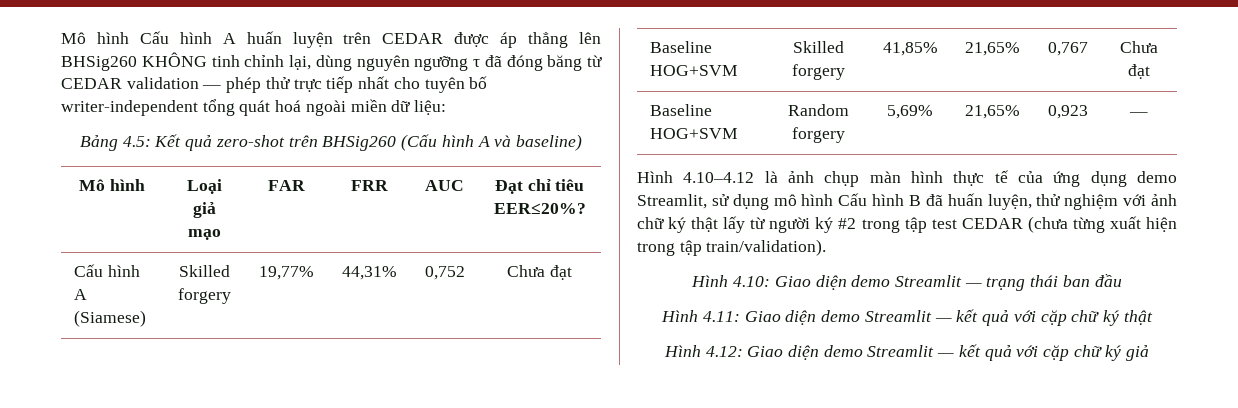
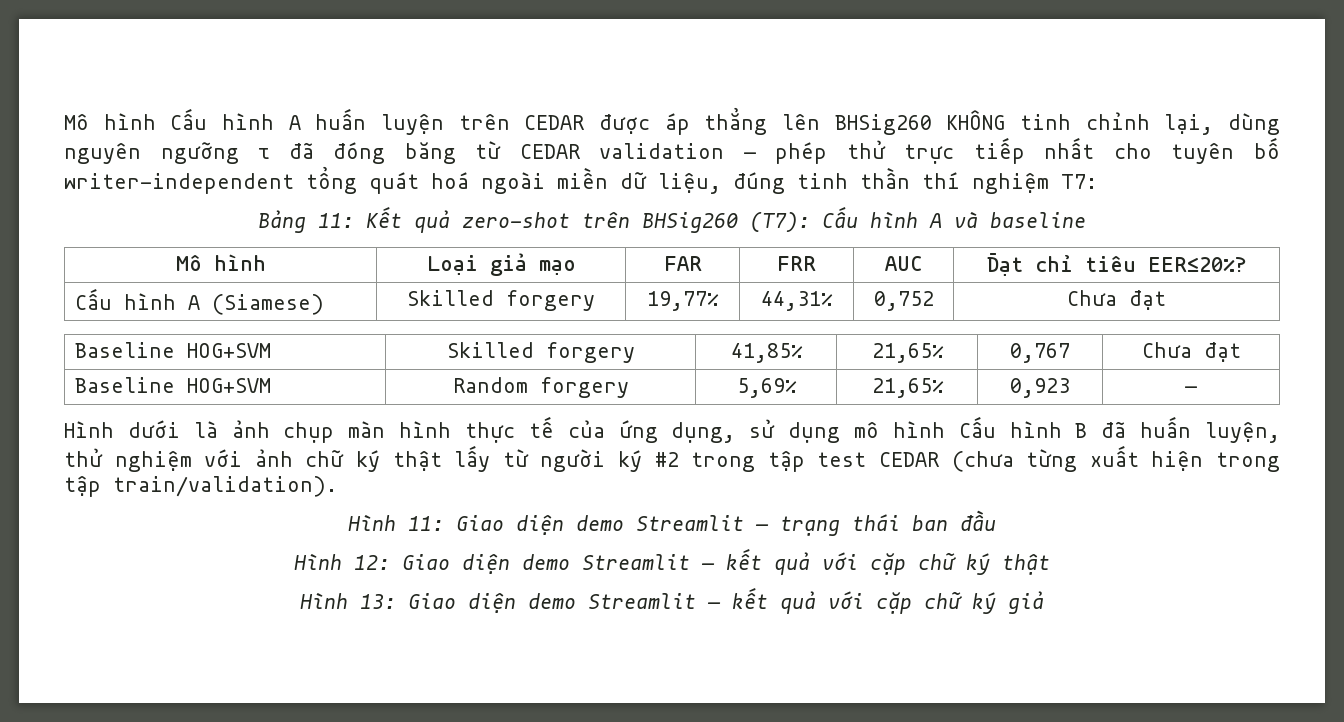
[414,100,447,115] liệu: -> [658,167,1097,194] liệu, đúng tinh thần thí nghiệm T7:
[122,136,151,147] 4.5: -> [318,213,354,228] 11:
[401,134,438,151] (Cấu -> [750,206,858,232] (T7): Cấu
[515,134,582,151] baseline) -> [990,212,1086,228] baseline
[683,172,755,183] 4.10–4.12 -> [127,420,180,438] dưới
[1090,171,1177,187] [637,194,707,209] dụng demo Streamlit, -> [671,422,736,443] dụng,
[733,276,771,287] 4.10: -> [408,516,444,531] 11:
[703,311,741,322] 4.11: -> [354,555,390,570] 12:
[705,346,743,357] 4.12: -> [360,594,396,609] 13:

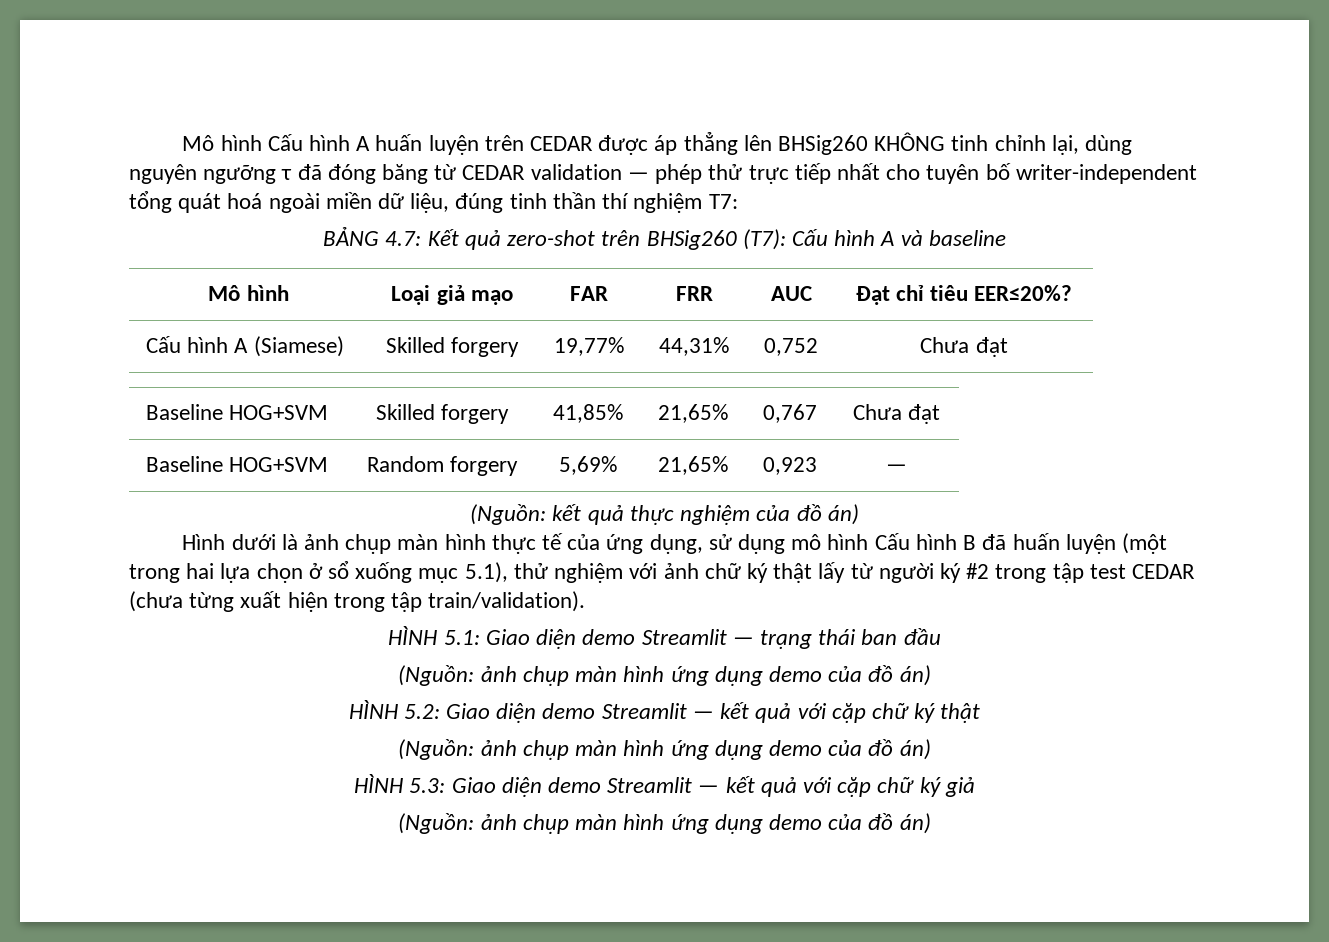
[258,210,354,233] Bảng 11: -> [323,227,422,246] BẢNG 4.7:
(1197, 389) none -> [470,504,859,525] // (Nguồn: kết quả thực nghiệm của đồ án)
[1205,422,1281,443] luyện, -> [1065,533,1167,554] [129,561,508,583] luyện (một trong hai lựa chọn ở sổ xuống mục 5.1),
[348,514,444,531] Hình 11: -> [388,626,480,645] HÌNH 5.1:
[294,553,390,570] Hình 12: -> [398,665,931,686] [348,700,440,719] (Nguồn: ảnh chụp màn hình ứng dụng demo của đồ án) // HÌNH 5.2:
[300,592,396,609] Hình 13: -> [398,739,931,760] [354,774,446,793] (Nguồn: ảnh chụp màn hình ứng dụng demo của đồ án) // HÌNH 5.3:
(1044, 602) none -> [398,813,931,834] // (Nguồn: ảnh chụp màn hình ứng dụng demo của đồ án)

